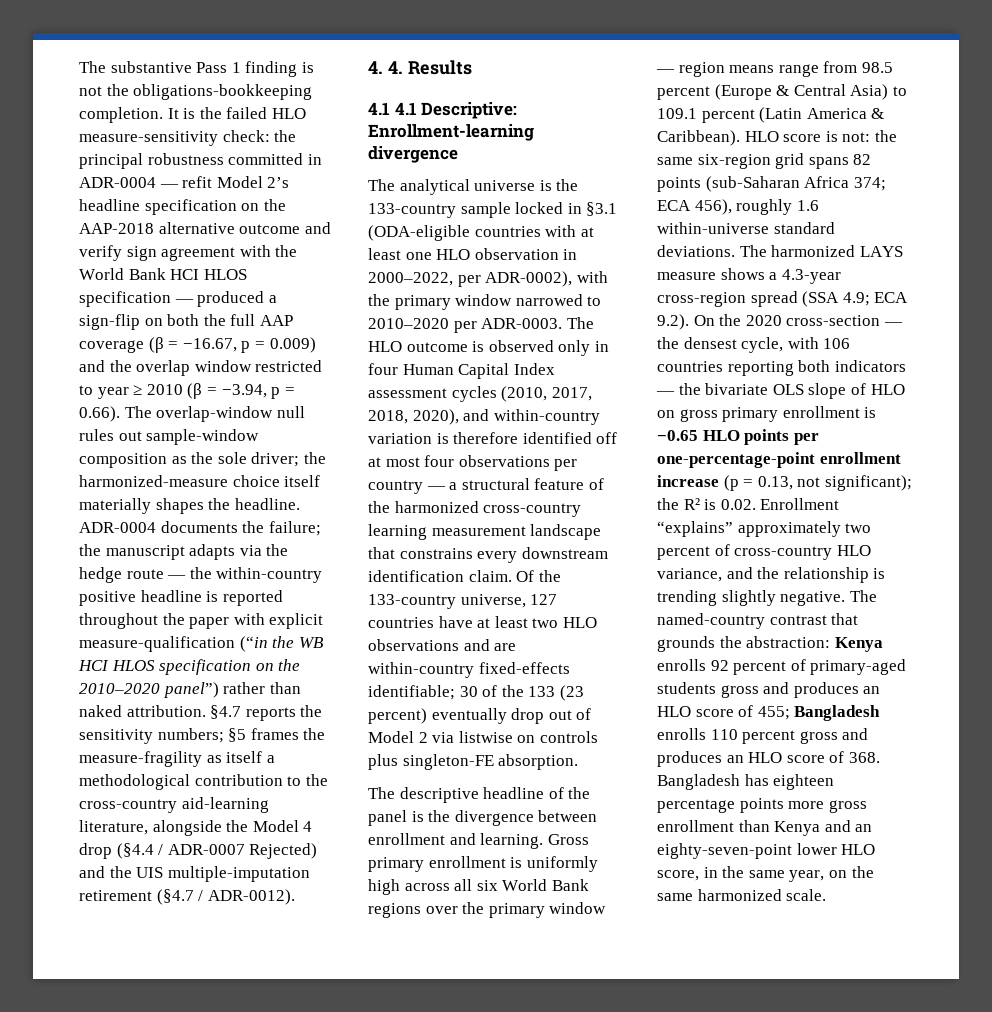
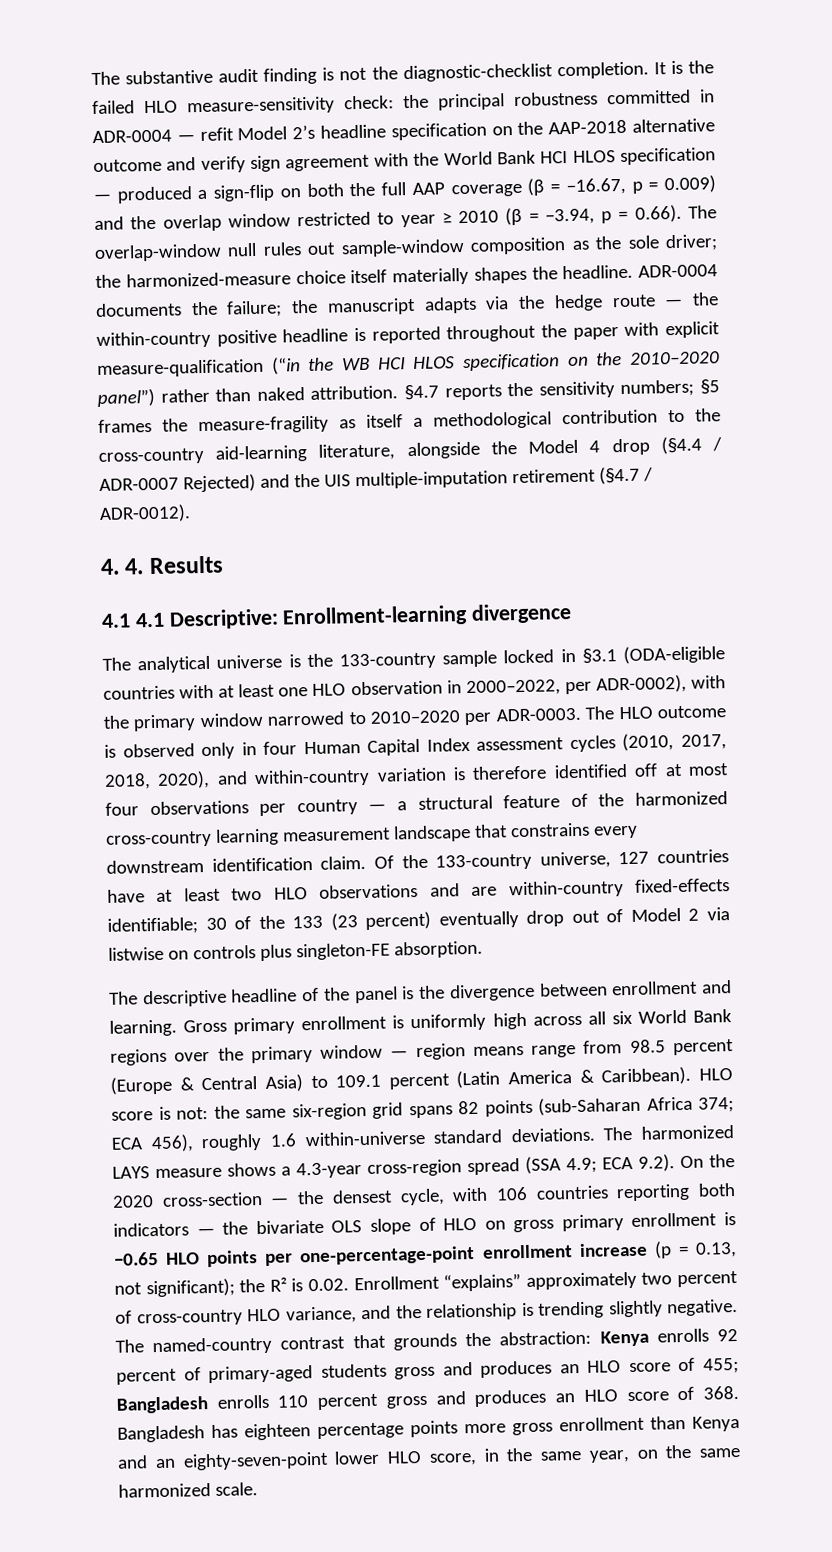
[196,62,241,73] Pass 1 -> [218,68,260,83] audit
[133,84,313,100] obligations-bookkeeping -> [402,63,553,83] diagnostic-checklist

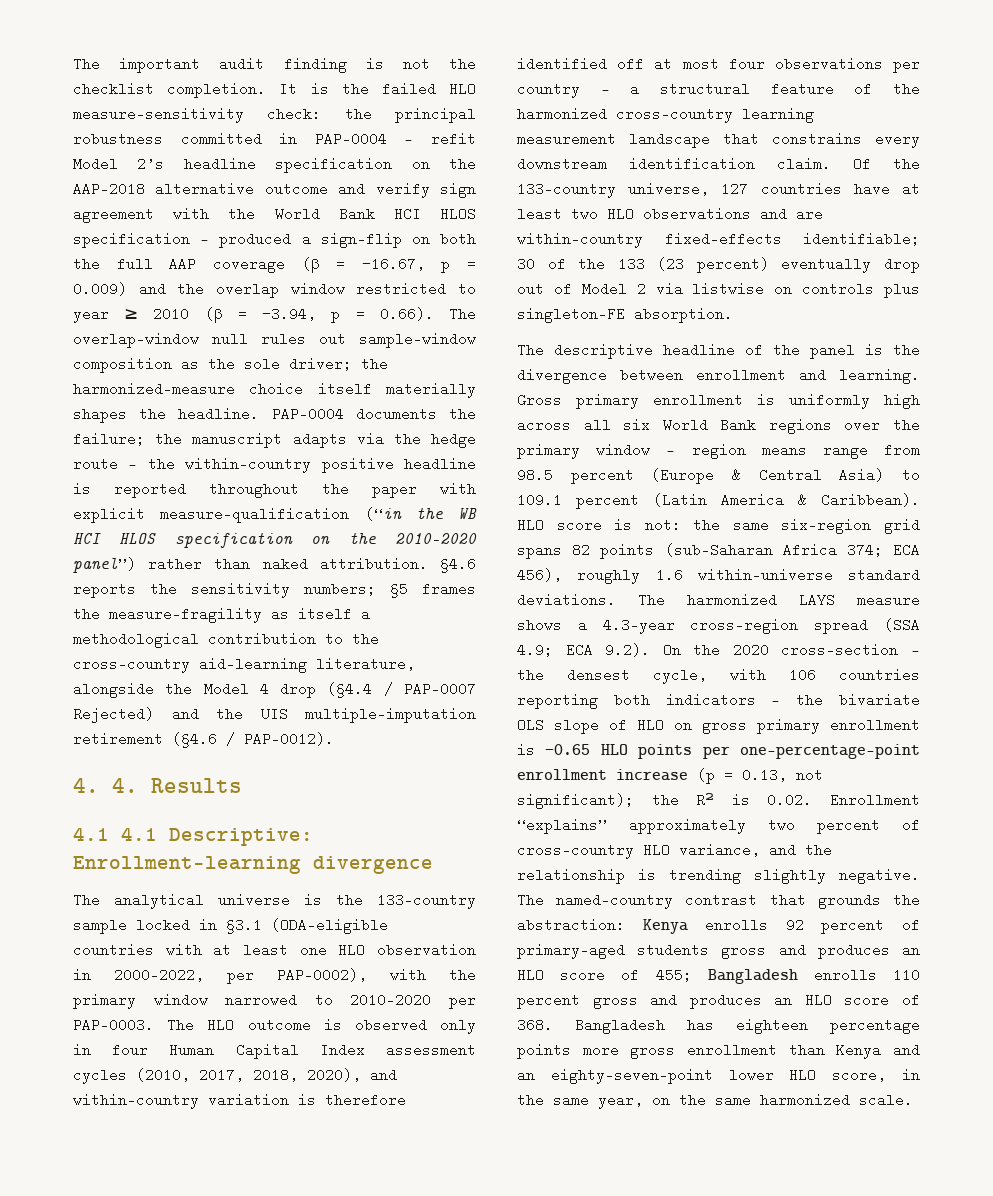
[91,69,214,86] The substantive -> [73,57,201,73] The important
[402,63,553,83] diagnostic-checklist -> [73,82,154,96] checklist
[92,129,172,144] ADR-0004 -> [314,132,387,146] PAP-0004
[638,264,718,278] ADR-0004 -> [271,407,344,421] PAP-0004
[404,384,439,401] §4.7 -> [439,557,476,573] §4.6
[99,477,179,491] ADR-0007 -> [403,682,476,696] PAP-0007
[598,466,653,485] [99,504,191,523] (§4.7 / ADR-0012). -> [172,732,334,748] (§4.6 / PAP-0012).
[595,674,687,694] ADR-0002), -> [277,968,367,982] PAP-0002),
[495,707,581,722] ADR-0003. -> [73,1018,154,1032] PAP-0003.

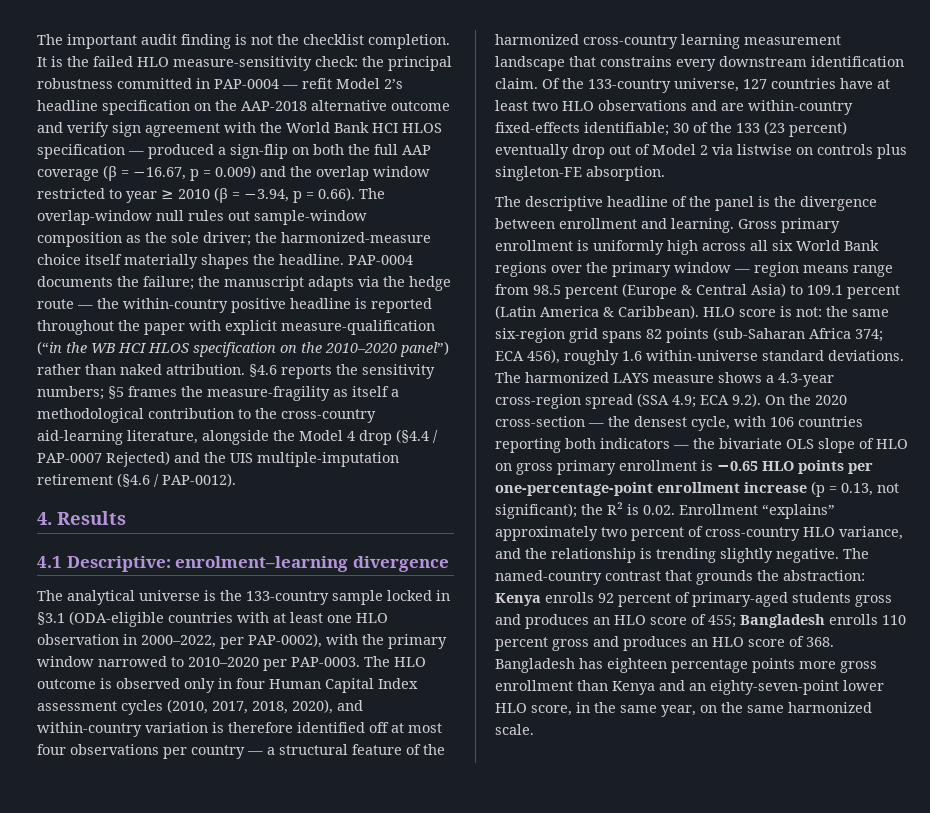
[112,778,138,793] 4. -> (52, 518) none
[121,827,313,846] [73,856,301,874] 4.1 Descriptive: Enrollment-learning -> [66,556,349,572] Descriptive: enrolment–learning

